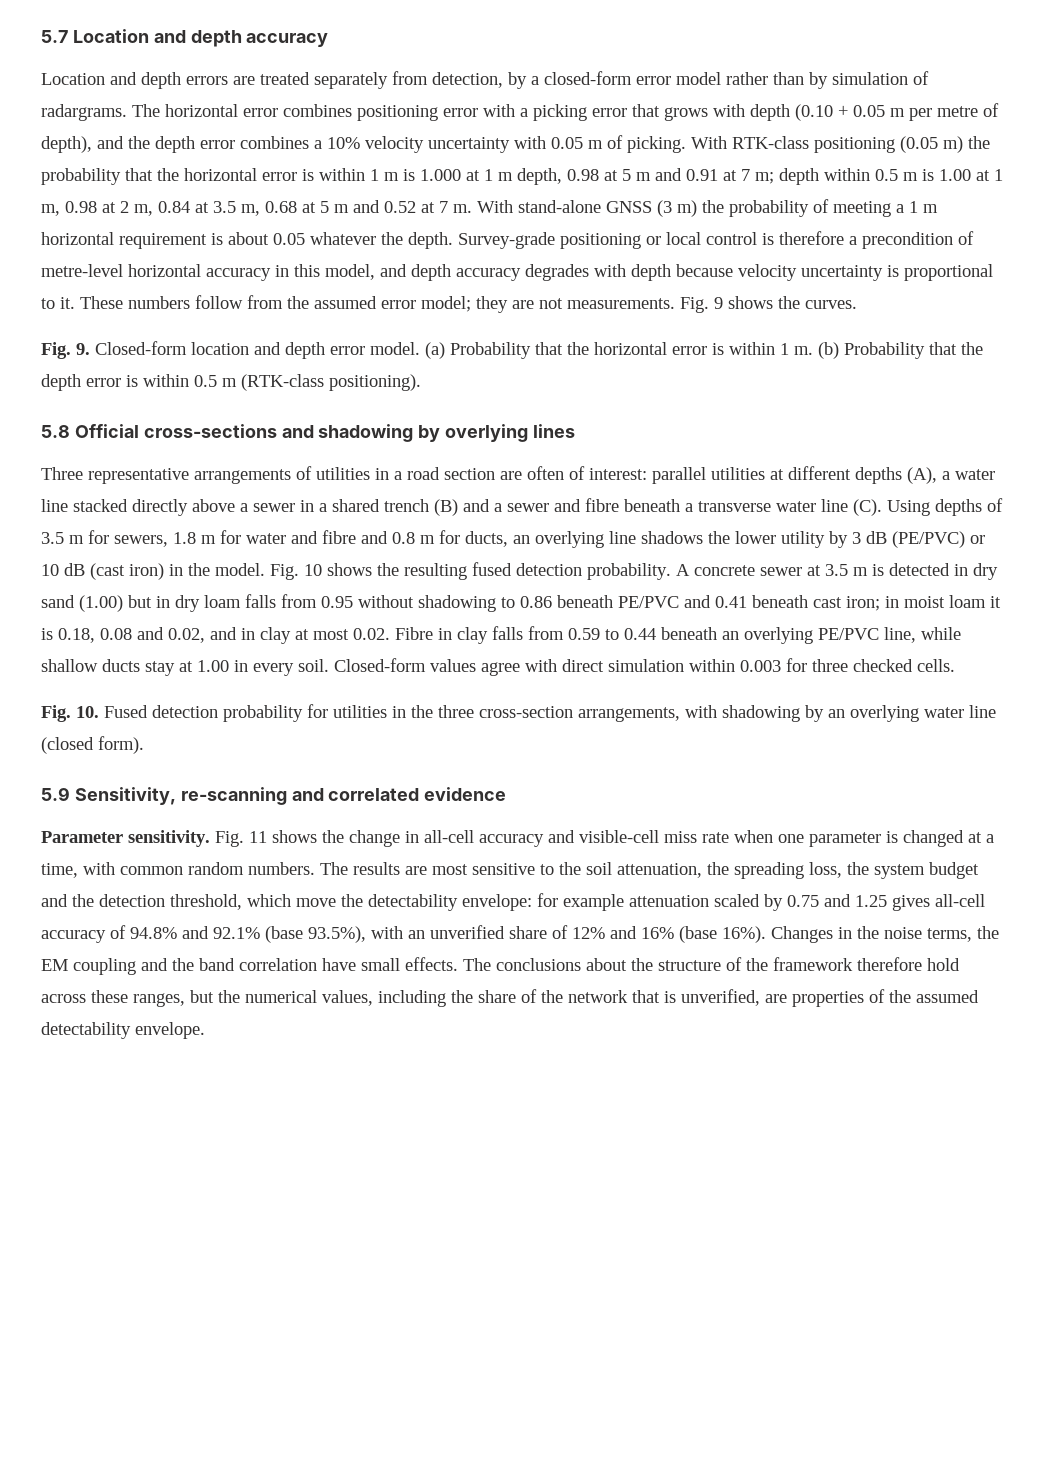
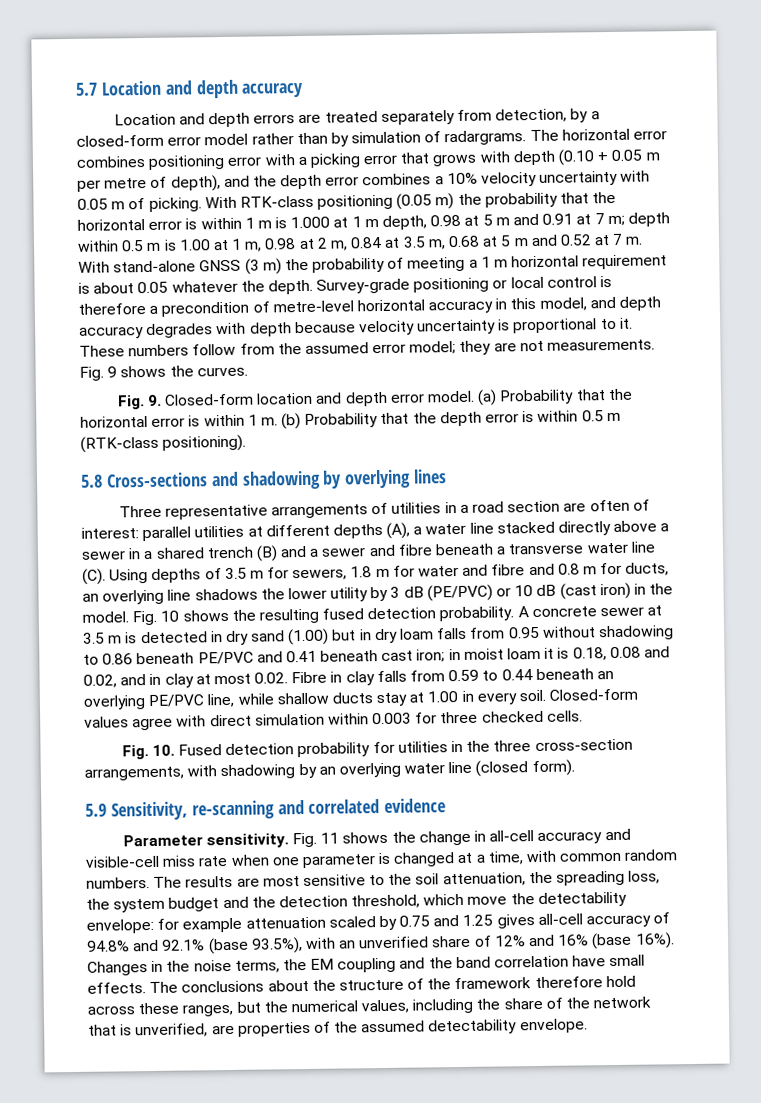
[74,424,277,438] Official cross-sections -> [105,472,208,488] Cross-sections

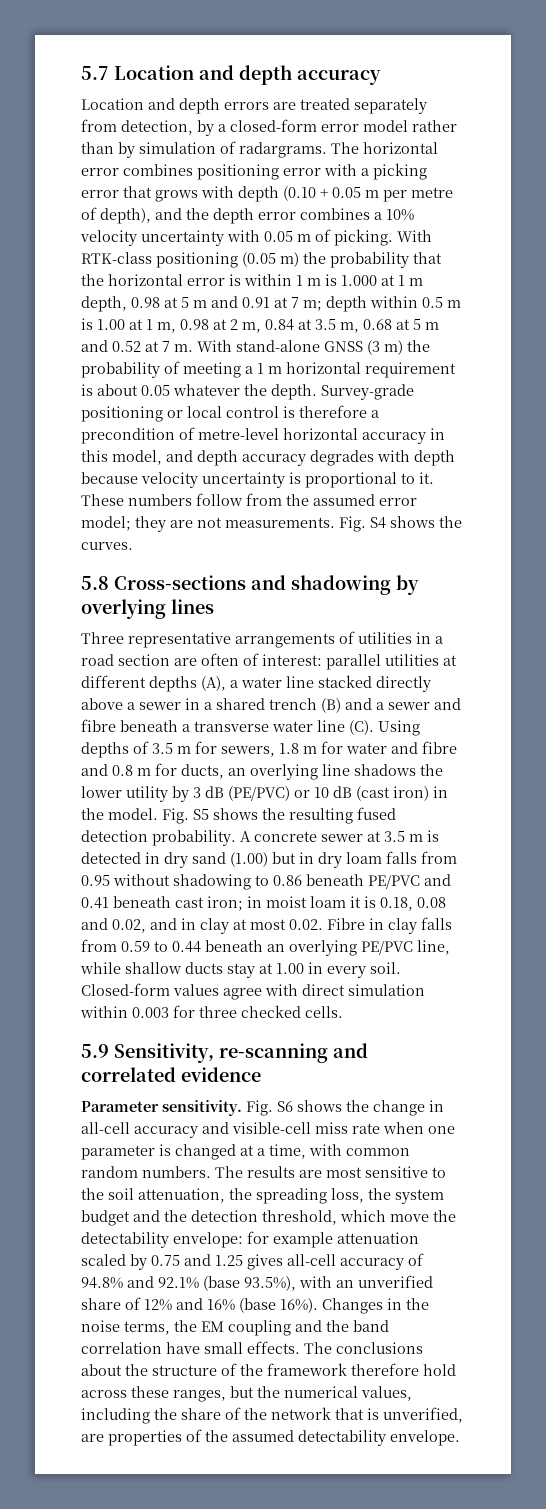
[107,366,118,378] 9 -> [370,517,386,529] S4
[116,388,633,410] [80,410,621,430] [80,434,247,453] // Fig. 9. Closed-form location and depth error model. (a) Probability that the horizontal error is within 1 m. (b) Probability that the depth error is within 0.5 m (RTK-class positioning). -> (133, 546) none
[160,610,180,622] 10 -> [193,809,209,820] S5
[121,738,633,760] [84,759,575,781] // Fig. 10. Fused detection probability for utilities in the three cross-section arrangements, with shadowing by an overlying water line (closed form). -> (343, 1012) none
[320,832,340,844] 11 -> [277,1101,293,1112] S6

